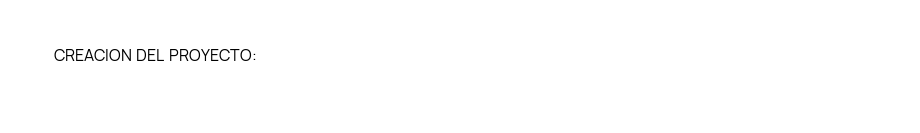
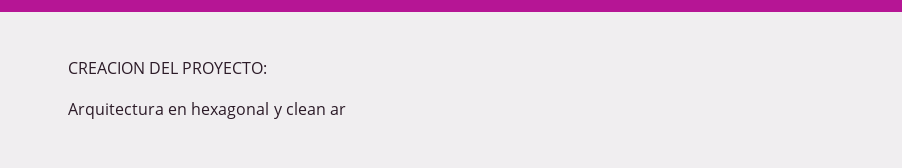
(257, 55) none -> [68,102,346,119] // Arquitectura en hexagonal y clean ar

